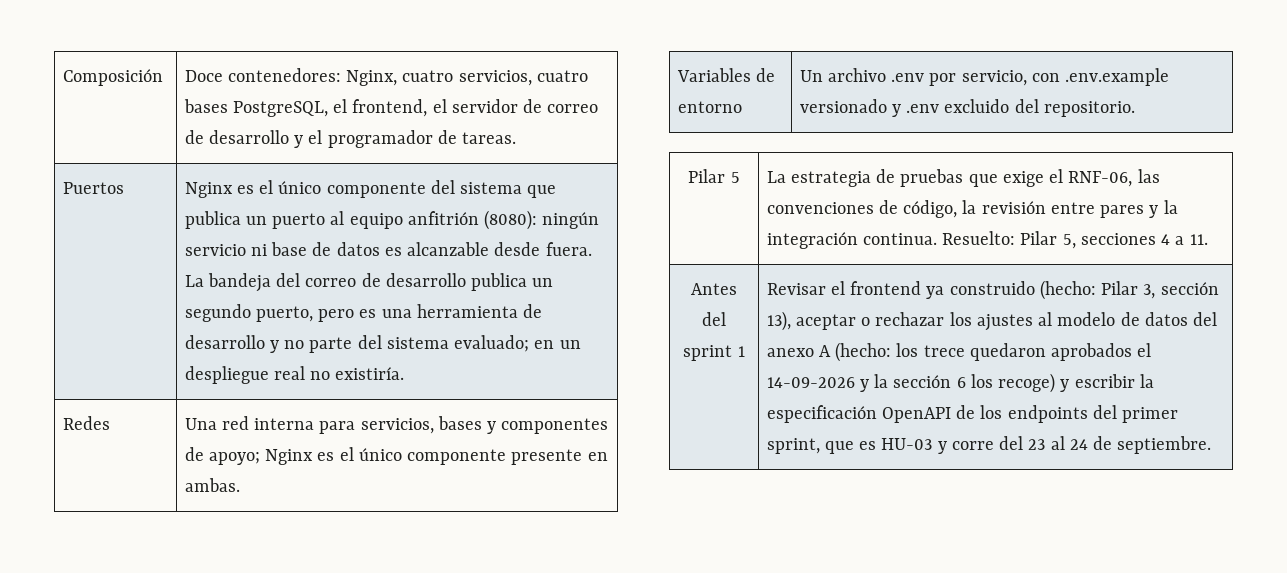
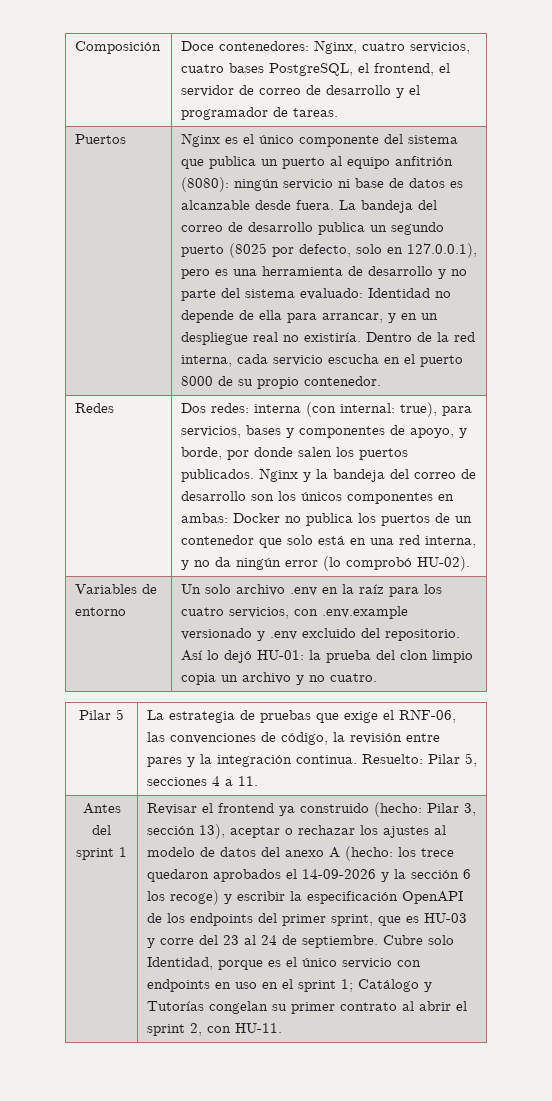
[255,306,313,322] puerto, -> [180,243,477,258] puerto (8025 por defecto, solo en 127.0.0.1),
[454,335,530,352] evaluado; -> [299,288,451,300] [180,310,396,323] evaluado: Identidad no depende de ella para arrancar, y
[62,416,110,430] [184,416,315,430] // Redes | Una red interna -> [365,332,475,342] [180,354,463,367] [180,376,381,389] [74,403,114,413] [180,402,437,417] Dentro de la red interna, cada servicio escucha en el puerto 8000 de su propio contenedor. // Redes | Dos redes: interna (con internal: true),
[208,447,608,465] [184,478,240,492] apoyo; Nginx es el único componente presente en ambas. -> [409,428,467,438] [180,447,408,460] [180,468,476,482] [180,491,454,504] [180,513,472,526] [180,535,476,548] [180,556,470,571] apoyo, y borde, por donde salen los puertos publicados. Nginx y la bandeja del correo de desarrollo son los únicos componentes en ambas: Docker no publica los puertos de un contenedor que solo está en una red interna, y no da ningún error (lo comprobó HU-02).
(823, 76) none -> [204,584,231,594] solo
[929,70,1027,86] por servicio, -> [321,584,442,597] [180,607,289,619] en la raíz para los cuatro servicios,
(1135, 109) none -> [180,650,473,663] [180,672,377,685] Así lo dejó HU-01: la prueba del clon limpio copia un archivo y no cuatro.
(1212, 445) none -> [382,935,454,945] [146,957,421,970] [146,979,432,992] [146,1001,467,1014] [146,1023,282,1036] Cubre solo Identidad, porque es el único servicio con endpoints en uso en el sprint 1; Catálogo y Tutorías congelan su primer contrato al abrir el sprint 2, con HU-11.

